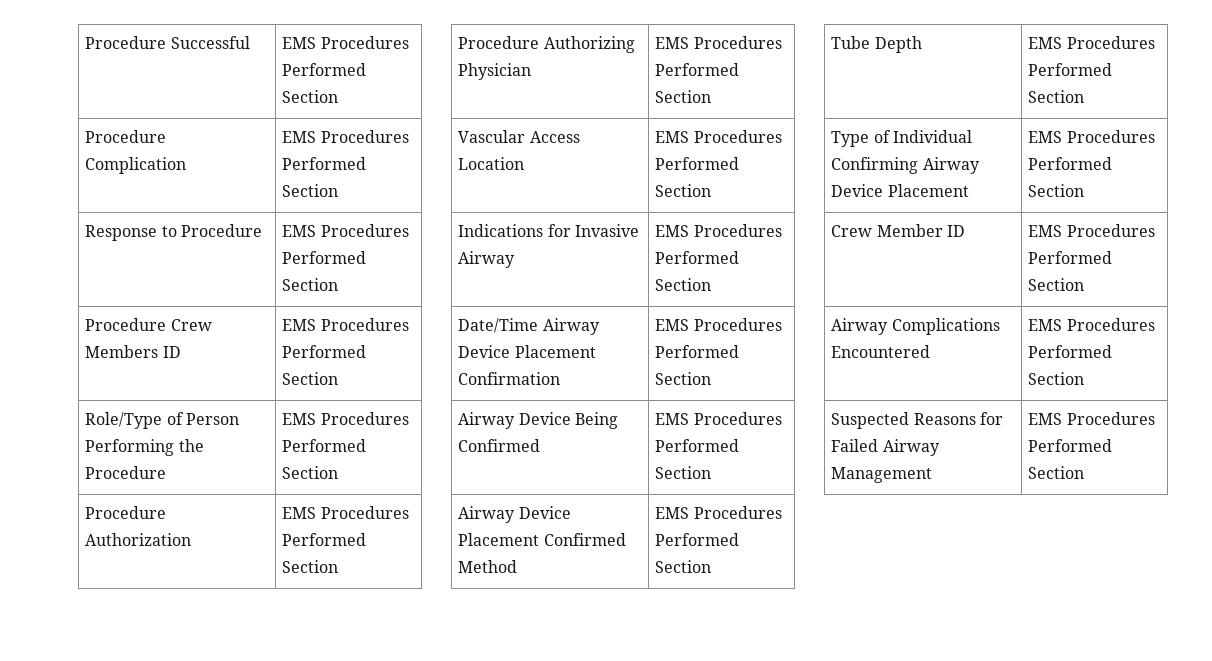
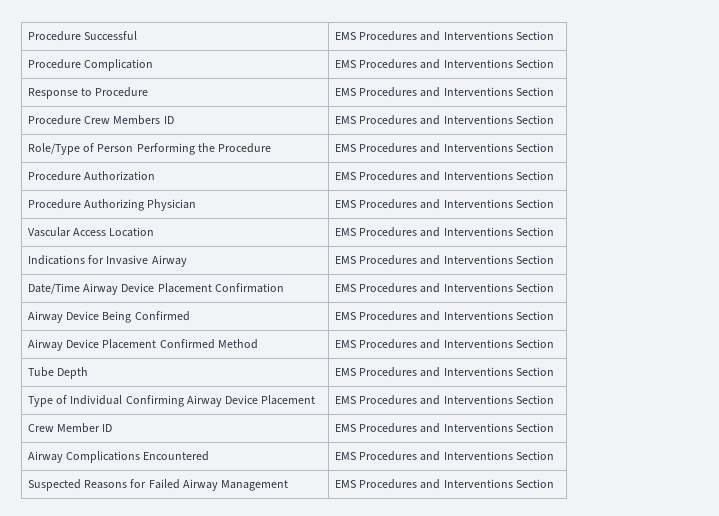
[282,63,367,76] Performed -> [420,31,513,41] and Interventions
[282,157,367,170] Performed -> [420,59,513,69] and Interventions
[282,251,367,264] Performed -> [420,87,513,97] and Interventions
[282,345,367,358] Performed -> [420,115,513,125] and Interventions
[282,439,367,452] Performed -> [420,143,513,153] and Interventions
[282,533,367,546] Performed -> [420,171,513,181] and Interventions
[655,63,740,76] Performed -> [420,199,513,209] and Interventions
[655,157,740,170] Performed -> [420,227,513,237] and Interventions
[655,251,740,264] Performed -> [420,255,513,265] and Interventions
[655,345,740,358] Performed -> [420,283,513,293] and Interventions
[655,439,740,452] Performed -> [420,311,513,321] and Interventions
[655,533,740,546] Performed -> [420,339,513,349] and Interventions
[1028,63,1113,76] Performed -> [420,367,513,377] and Interventions
[1028,157,1113,170] Performed -> [420,395,513,405] and Interventions
[1028,251,1113,264] Performed -> [420,423,513,433] and Interventions
[1028,345,1113,358] Performed -> [420,451,513,461] and Interventions
[1028,439,1113,452] Performed -> [420,479,513,489] and Interventions

